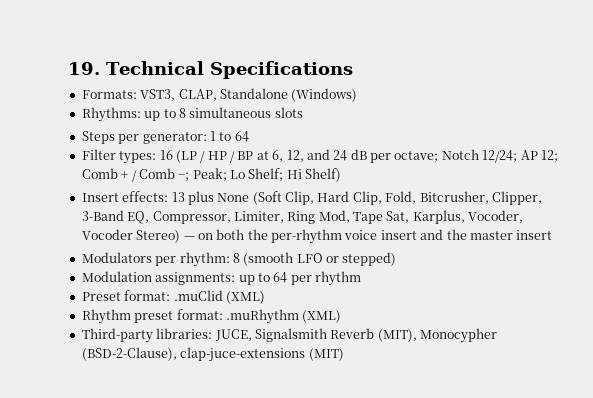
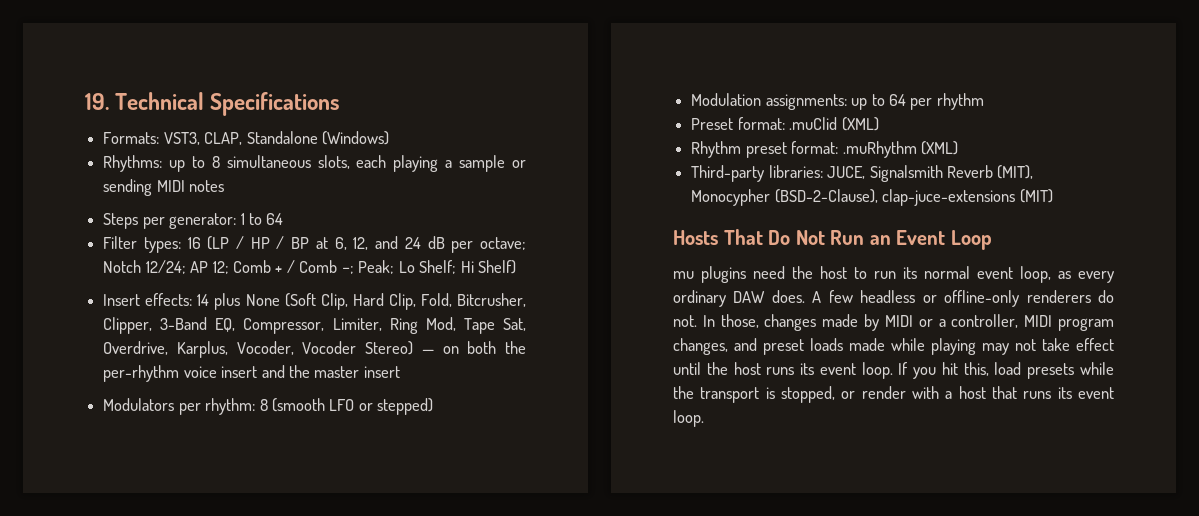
[274,107,303,118] slots -> [317,155,526,172] [103,179,225,196] slots, each playing a sample or sending MIDI notes
[171,192,185,202] 13 -> [197,294,210,306] 14
(410, 217) none -> [103,341,169,355] Overdrive,
(344, 354) none -> [673,229,992,250] [673,266,1114,283] [673,290,1114,307] [673,314,1114,331] [673,338,1114,355] [673,362,1114,379] [673,386,1114,403] [673,410,704,427] // Hosts That Do Not Run an Event Loop // mu plugins need the host to run its normal event loop, as every ordinary DAW does. A few headless or offline-only renderers do not. In those, changes made by MIDI or a controller, MIDI program changes, and preset loads made while playing may not take effect until the host runs its event loop. If you hit this, load presets while the transport is stopped, or render with a host that runs its event loop.

